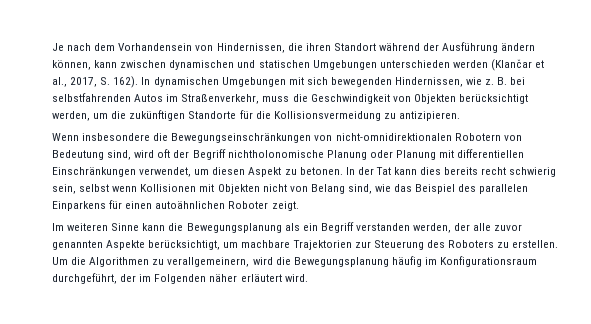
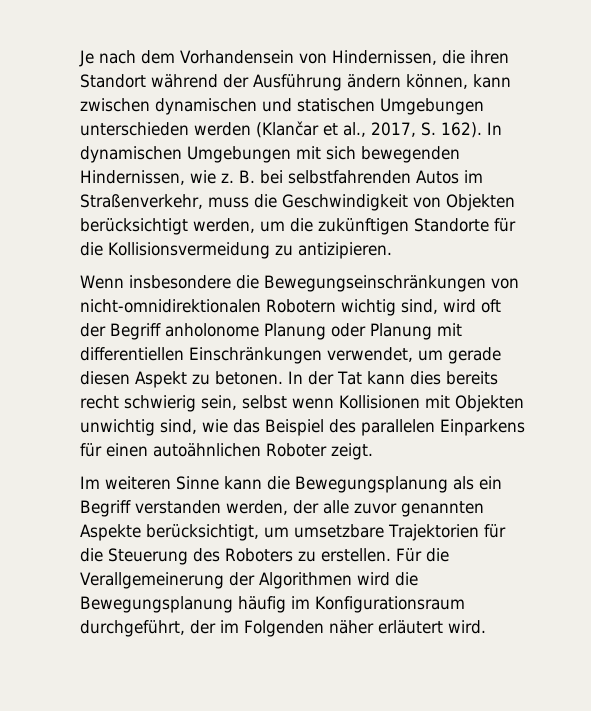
[503,135,522,141] [52,150,104,160] von Bedeutung -> [341,299,396,316] wichtig
[227,150,324,158] nichtholonomische -> [165,323,259,337] anholonome
(210, 172) none -> [448,347,501,364] gerade
[262,184,345,194] nicht von Belang -> [80,419,155,436] unwichtig
[241,240,371,250] machbare Trajektorien zur -> [294,524,506,541] [80,548,103,562] umsetzbare Trajektorien für die
[52,257,250,267] Um die Algorithmen zu verallgemeinern, -> [396,548,449,562] [80,572,352,589] Für die Verallgemeinerung der Algorithmen

